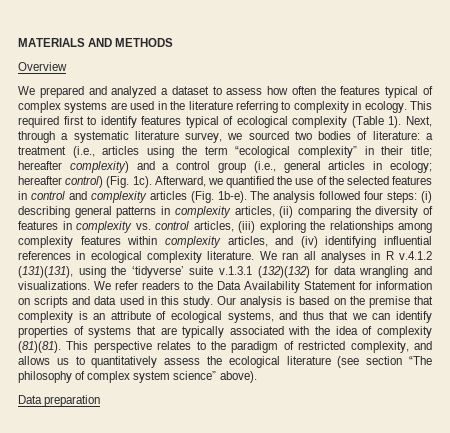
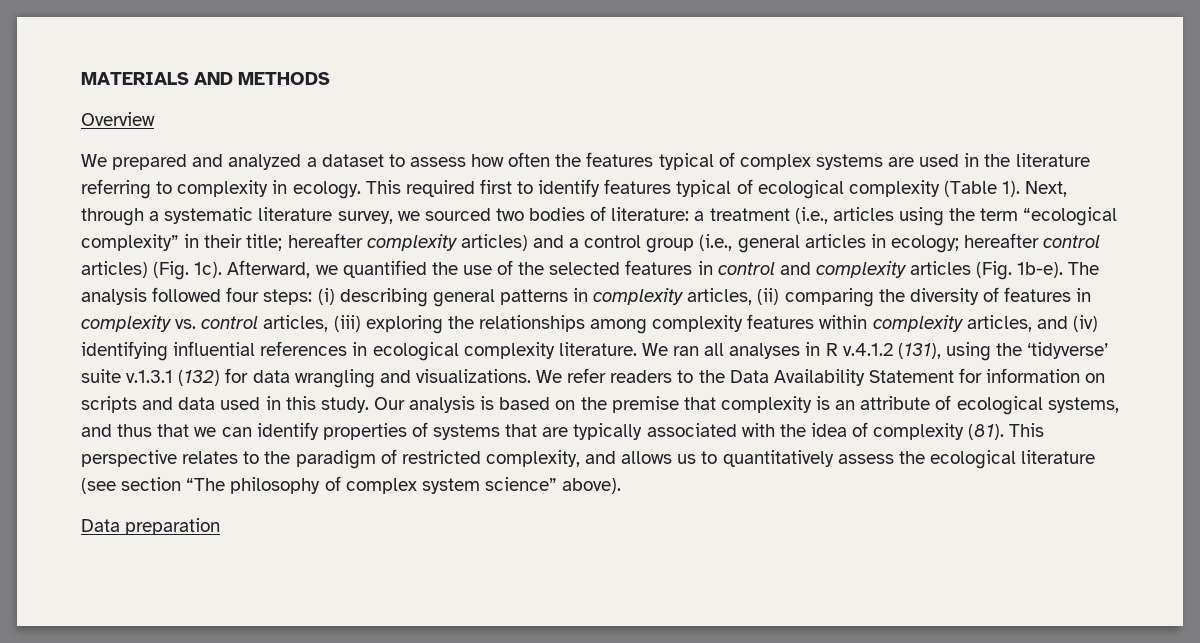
[69,161,129,173] complexity) -> [366,234,528,251] complexity articles)
[65,176,104,188] control) -> [1043,235,1101,248] [81,261,148,278] control articles)
[18,266,73,278] (131)(131), -> [897,343,941,359] (131),
[257,266,310,278] (132)(132) -> [178,370,221,386] (132)
[18,341,61,353] (81)(81). -> [968,424,1005,440] (81).

